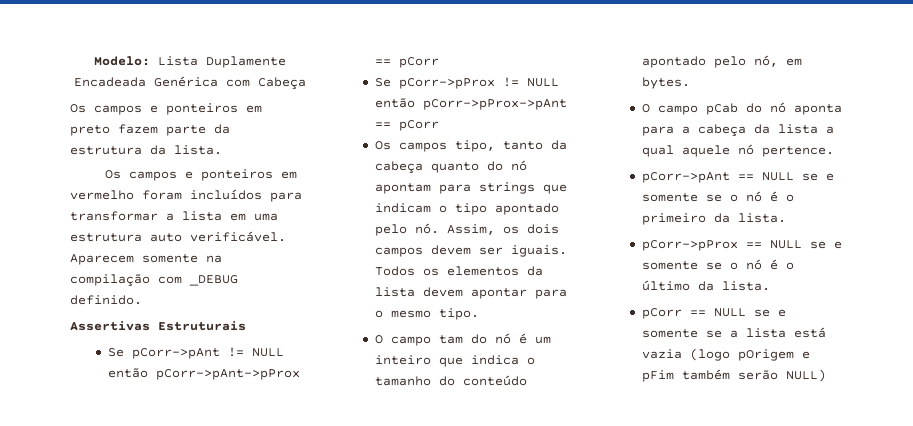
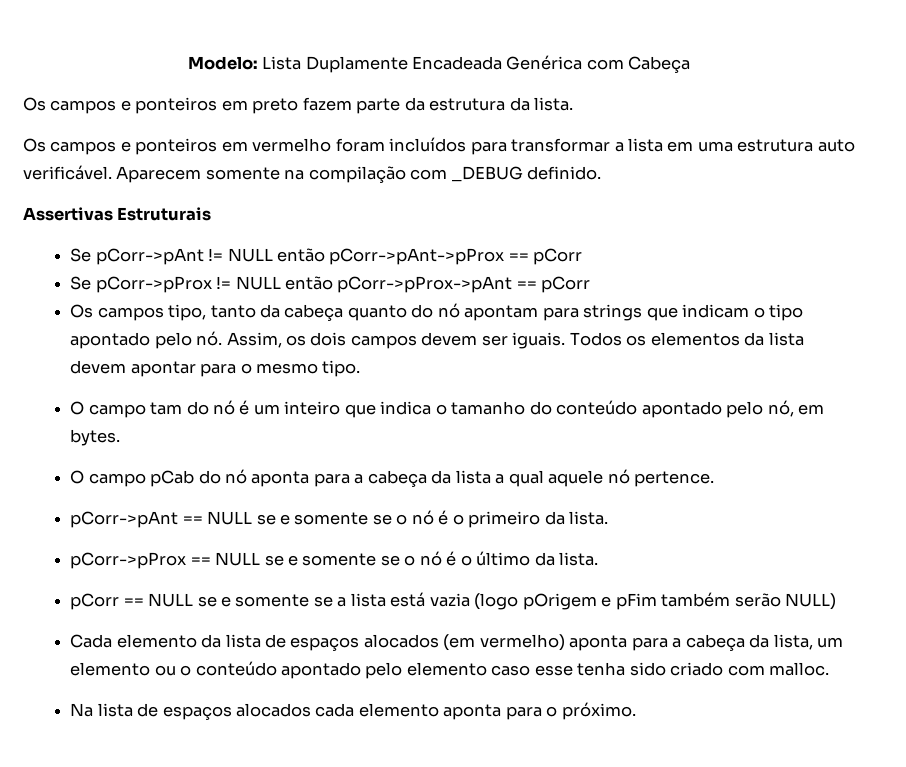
(826, 375) none -> [70,634,844,651] [70,661,830,679] [70,702,636,720] // Cada elemento da lista de espaços alocados (em vermelho) aponta para a cabeça da lista, um elemento ou o conteúdo apontado pelo elemento caso esse tenha sido criado com malloc. // Na lista de espaços alocados cada elemento aponta para o próximo.

